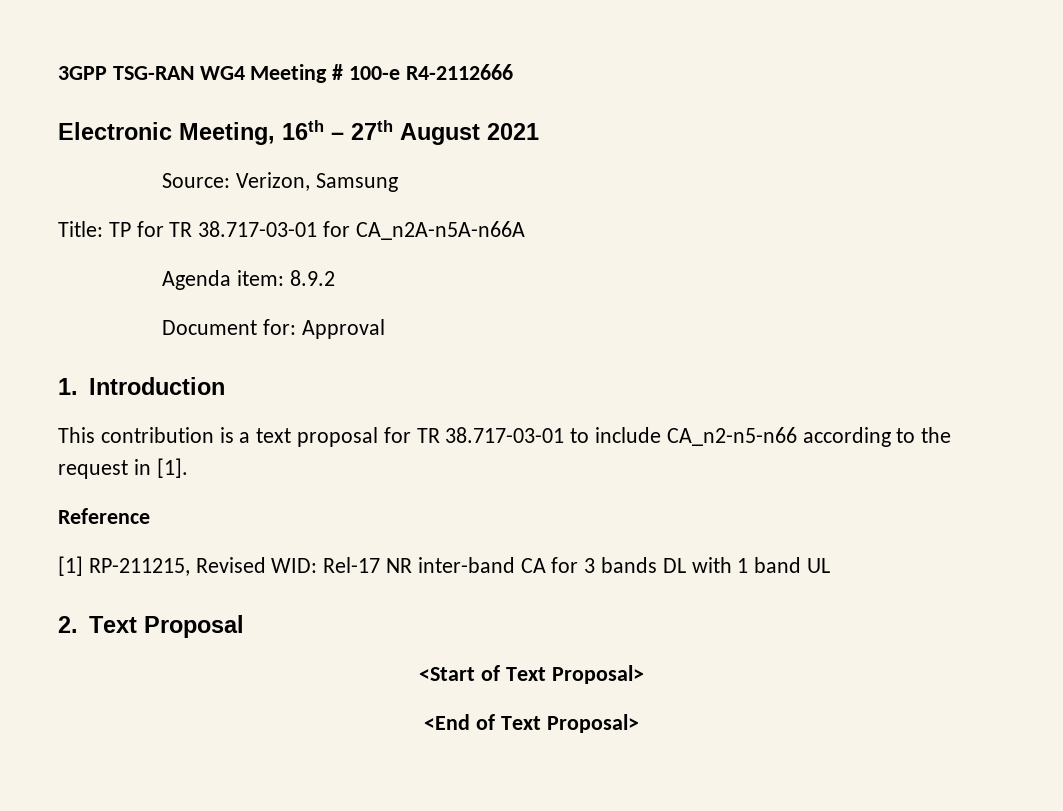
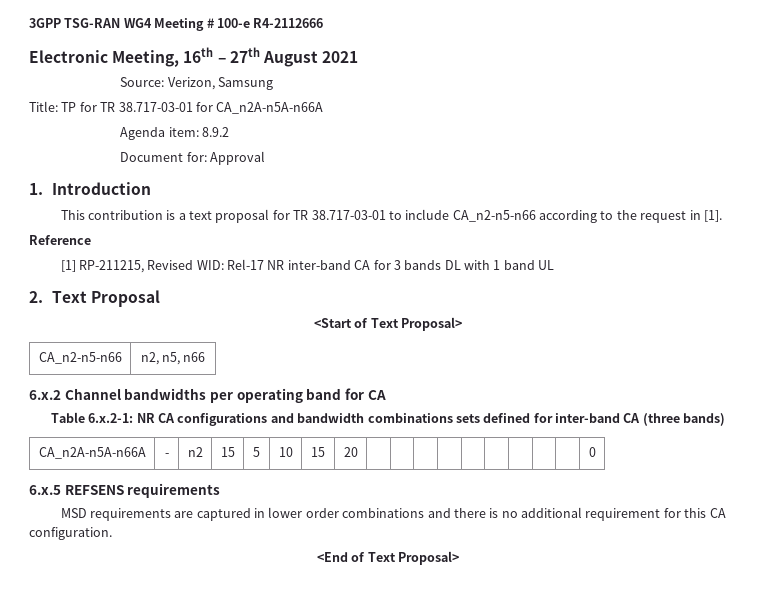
(644, 674) none -> [38,352,122,364] [140,352,206,365] [29,388,386,403] [50,412,726,426] [38,447,146,459] [164,453,169,457] [187,447,203,457] [220,447,235,457] [253,447,260,457] [278,447,293,457] [311,447,325,457] [343,447,358,457] [588,447,596,457] [29,483,221,498] [60,507,726,521] [29,527,112,540] // CA_n2-n5-n66 | n2, n5, n66 // 6.x.2 Channel bandwidths per operating band for CA // Table 6.x.2-1: NR CA configurations and bandwidth combinations sets defined for inter-band CA (three bands) // CA_n2A-n5A-n66A | - | n2 | 15 | 5 | 10 | 15 | 20 | | | | | | | | | | 0 // 6.x.5 REFSENS requirements // MSD requirements are captured in lower order combinations and there is no additional requirement for this CA configuration.

